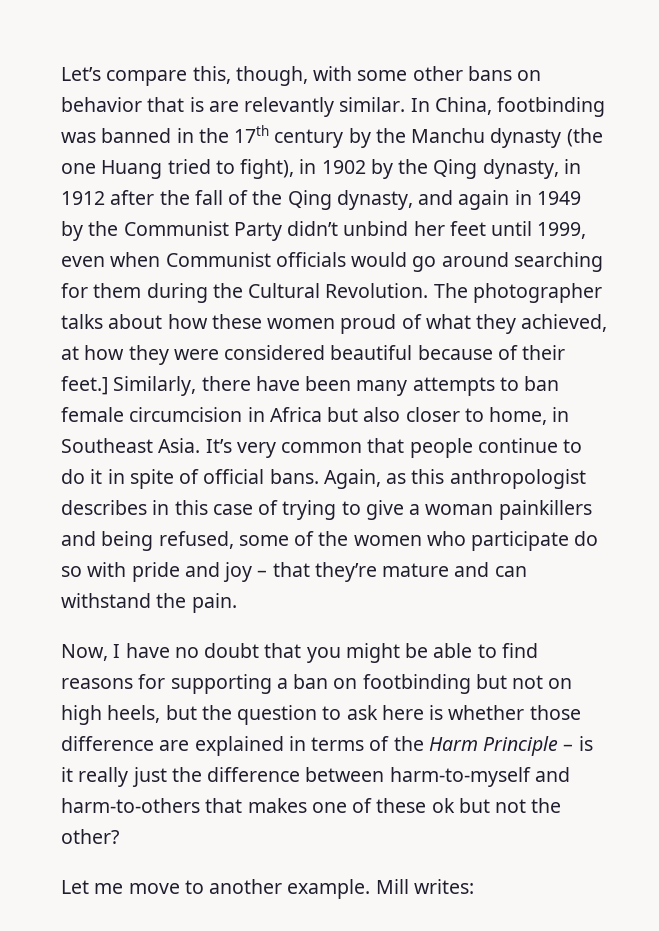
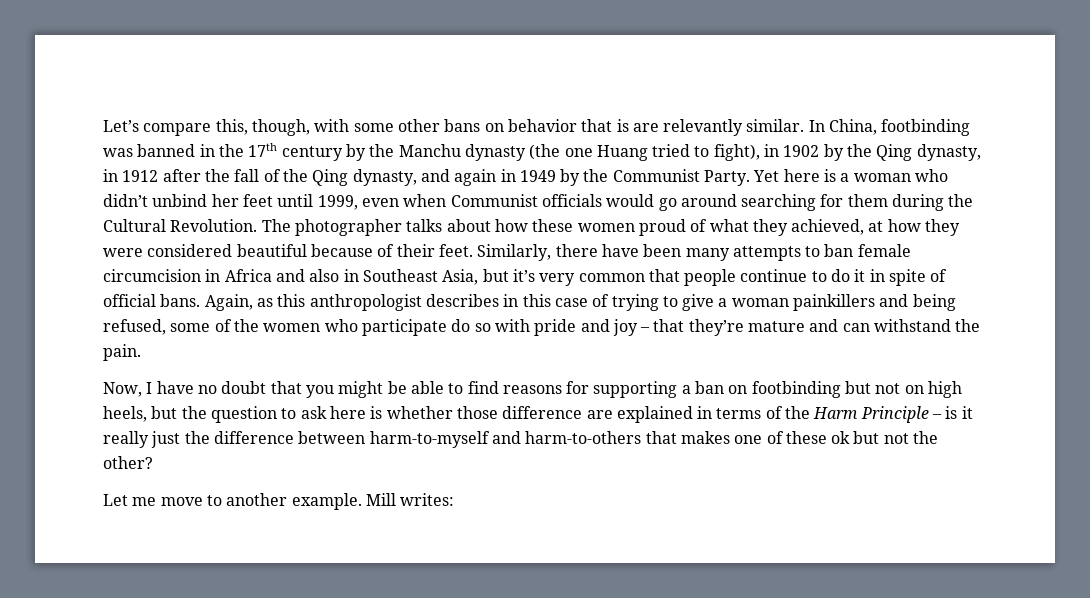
[233,222,282,241] Party -> [704,169,949,186] Party. Yet here is a woman who
[61,376,108,395] feet.] -> [438,244,473,257] feet.
[327,407,570,425] [61,438,232,453] but also closer to home, in Southeast Asia. It’s -> [275,269,535,285] and also in Southeast Asia, but it’s

